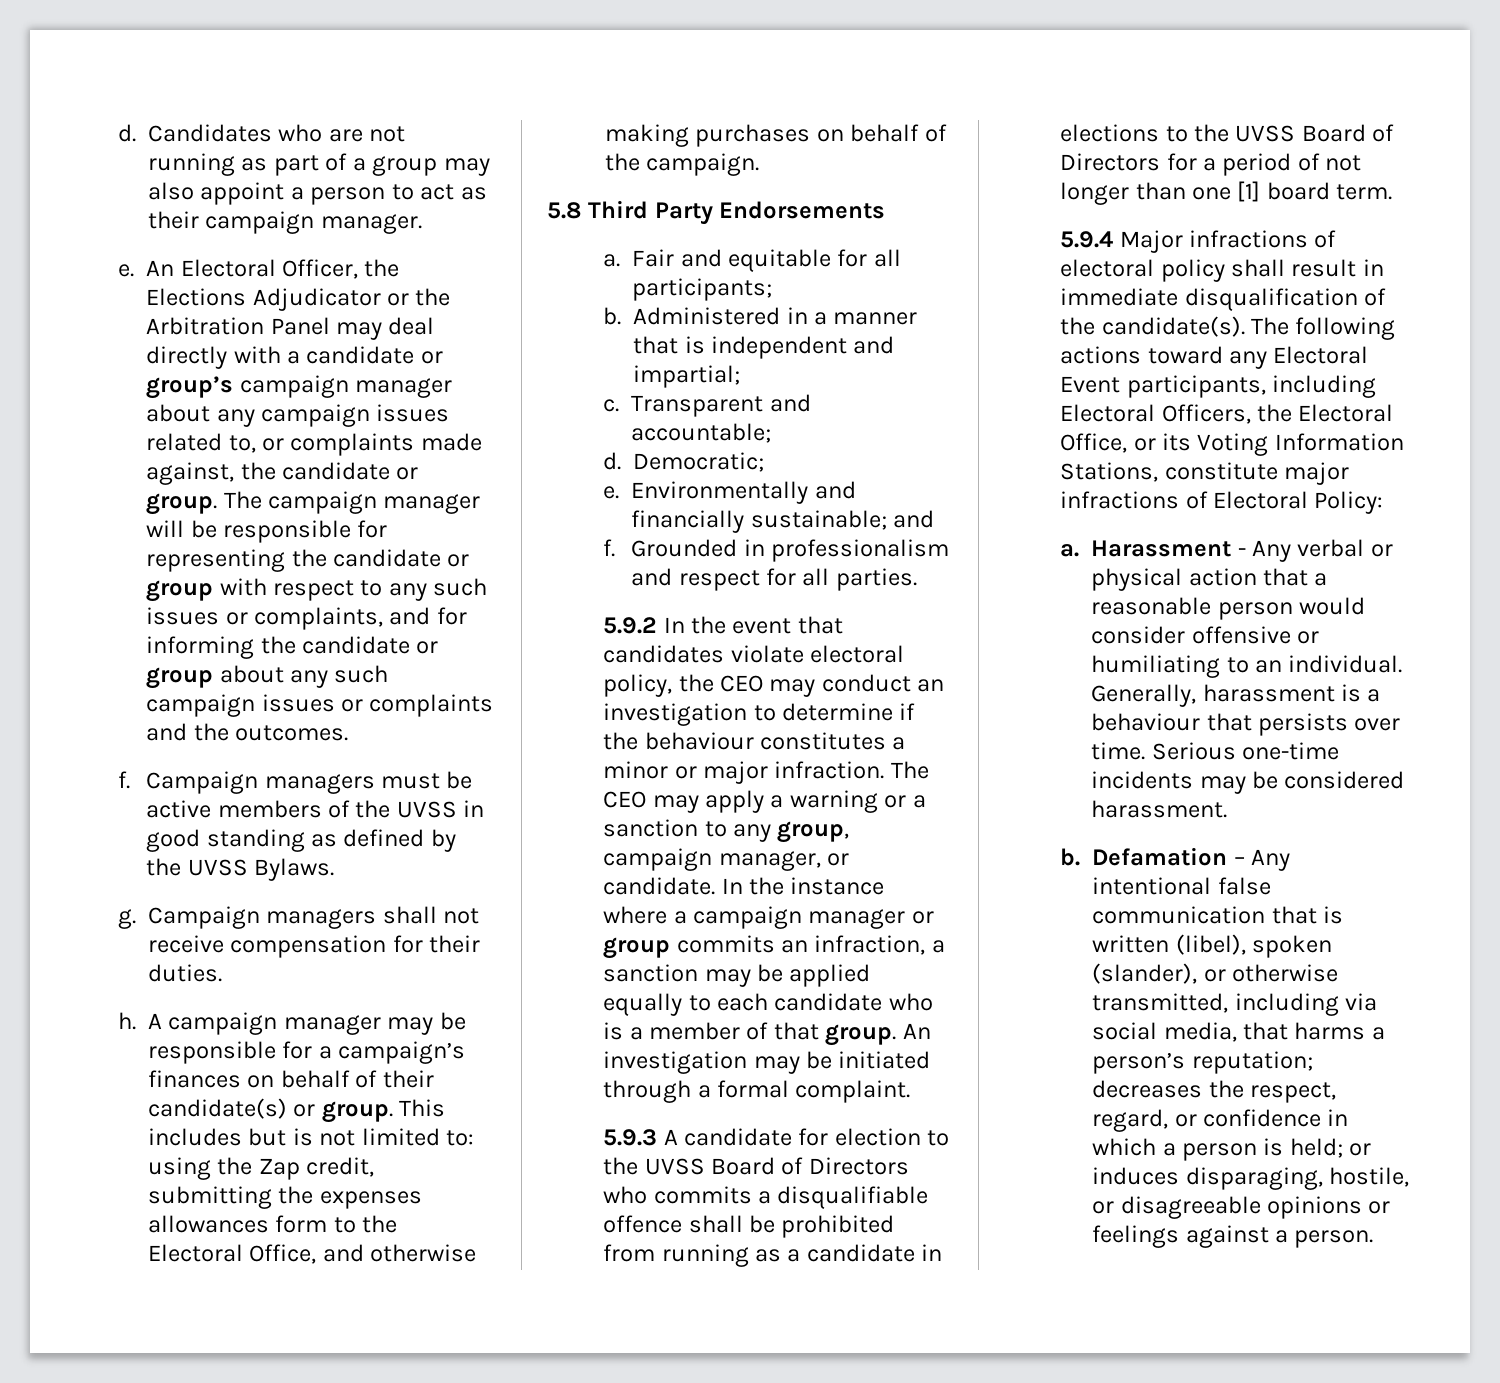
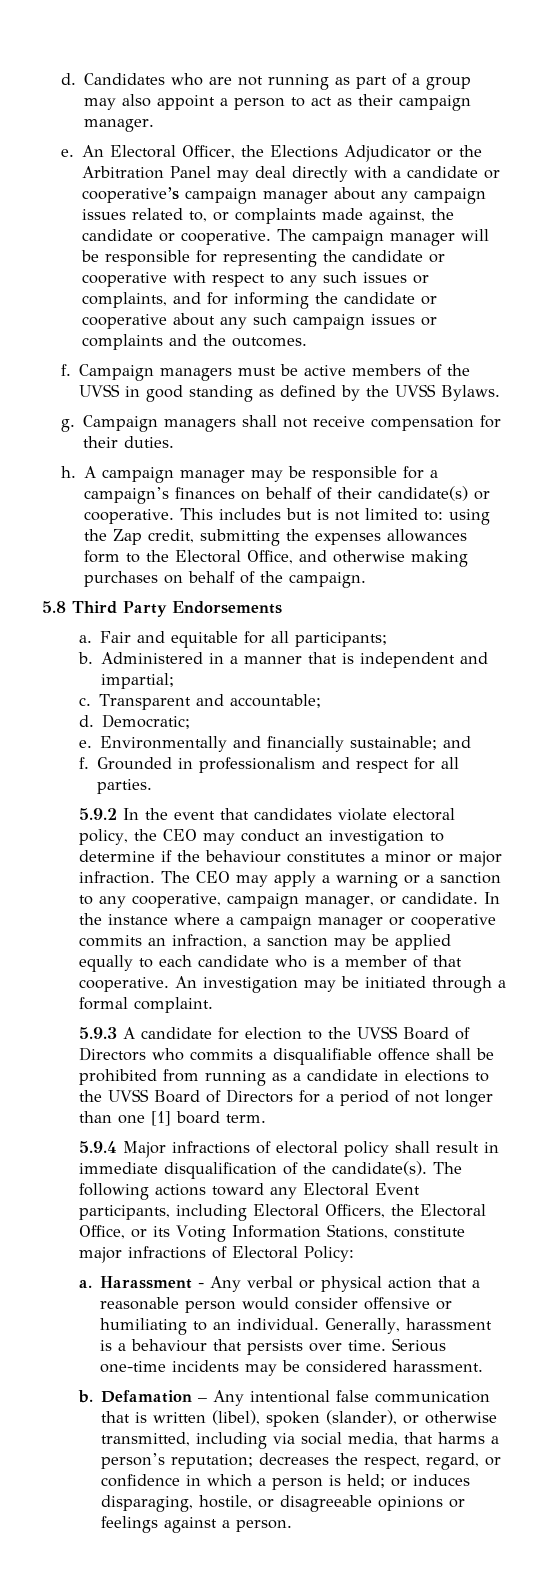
[146,376,234,399] group’s -> [81,187,179,203] cooperative’s
[146,493,218,515] group. -> [180,230,271,245] cooperative.
[146,580,214,602] group -> [81,272,167,287] cooperative
[146,667,214,689] group -> [81,314,167,329] cooperative
[321,1101,393,1123] group. -> [83,509,174,524] cooperative.
[777,821,850,843] group, -> [131,893,221,908] cooperative,
[603,937,671,959] group -> [410,914,496,929] cooperative
[825,1024,897,1046] group. -> [78,977,169,992] cooperative.

